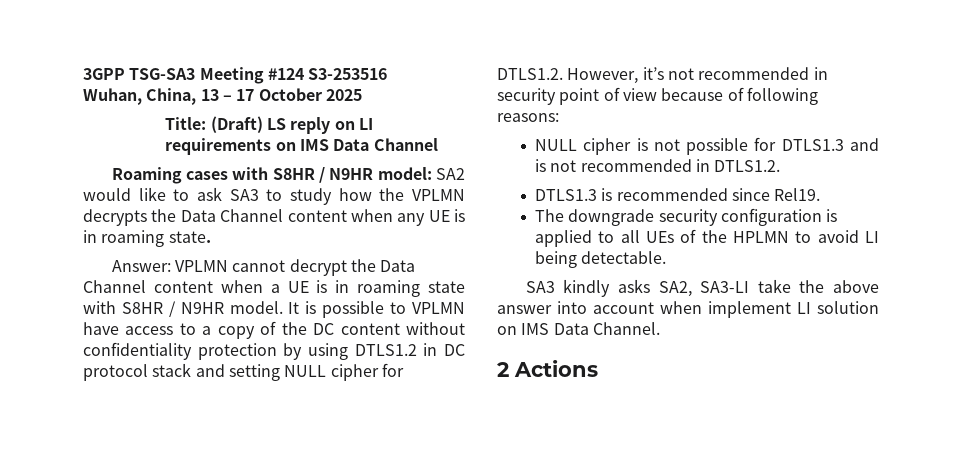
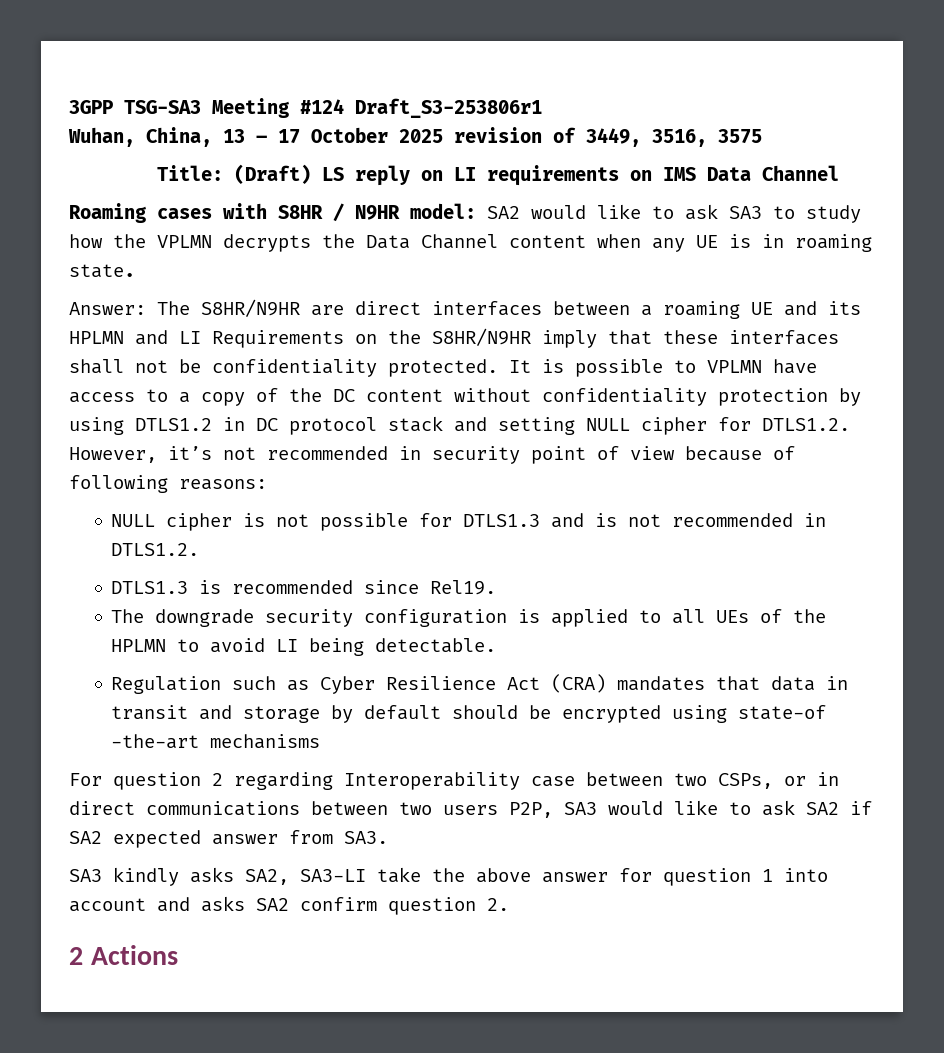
[308,68,388,80] S3-253516 -> [355,98,542,118] Draft_S3-253806r1
(362, 95) none -> [454,127,762,147] revision of 3449, 3516, 3575
[174,259,416,276] [83,280,465,297] [83,301,283,317] VPLMN cannot decrypt the Data Channel content when a UE is in roaming state with S8HR / N9HR model. -> [157,299,861,319] [69,328,839,348] [69,359,498,377] The S8HR/N9HR are direct interfaces between a roaming UE and its HPLMN and LI Requirements on the S8HR/N9HR imply that these interfaces shall not be confidentiality protected.
(667, 257) none -> [111,674,849,694] [111,705,827,723] [111,734,321,749] [69,772,839,790] [69,800,872,818] [69,830,388,848] // Regulation such as Cyber Resilience Act (CRA) mandates that data in transit and storage by default should be encrypted using state-of -the-art mechanisms // For question 2 regarding Interoperability case between two CSPs, or in direct communications between two users P2P, SA3 would like to ask SA2 if SA2 expected answer from SA3.
[557,301,879,318] [497,322,660,335] into account when implement LI solution on IMS Data Channel. -> [619,868,828,886] [69,896,509,915] for question 1 into account and asks SA2 confirm question 2.

